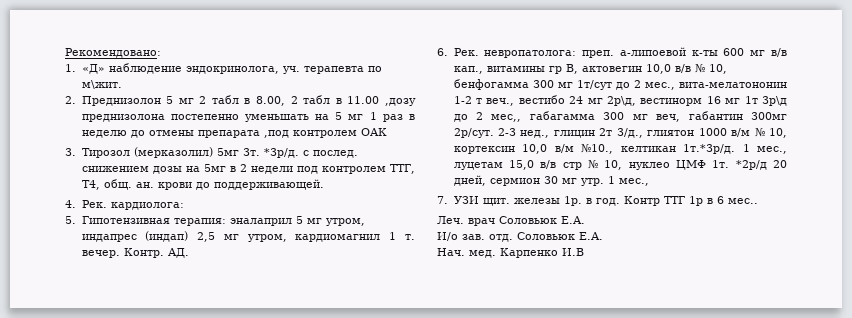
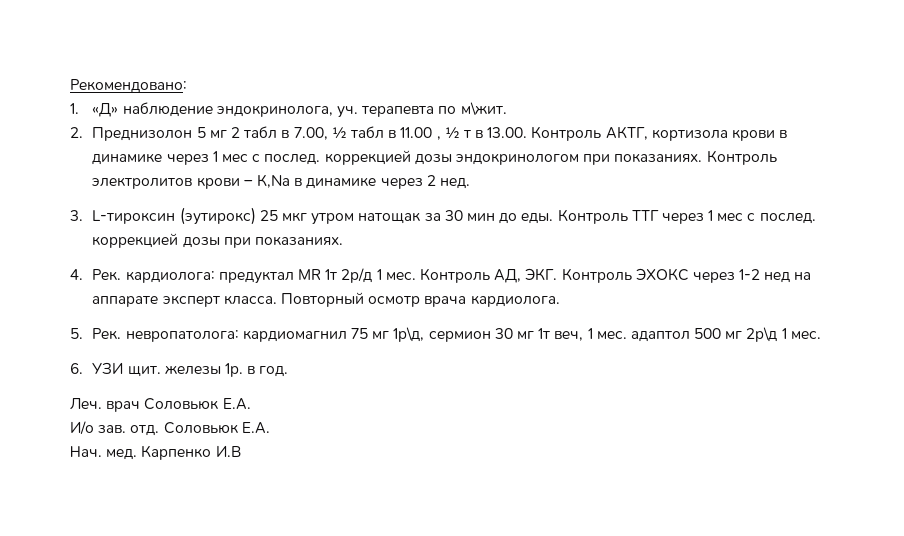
[256,96,298,106] 8.00, 2 -> [293,126,347,140] 7.00, ½
[384,98,416,106] [81,112,415,122] [81,128,387,138] [65,147,358,158] [81,164,415,174] [81,179,324,190] [65,200,184,210] [65,216,365,226] [81,231,415,242] [81,248,189,258] [437,47,787,58] [453,63,727,74] [453,79,787,90] [453,95,788,106] [453,111,787,122] [453,127,787,138] [453,143,787,154] [453,159,787,170] [453,175,649,186] [437,196,448,204] ,дозу преднизолона постепенно уменьшать на 5 мг 1 раз в неделю до отмены препарата ,под контролем ОАК // 3. Тирозол (мерказолил) 5мг 3т. *3р/д. с послед. снижением дозы на 5мг в 2 недели под контролем ТТГ, Т4, общ. ан. крови до поддерживающей. // 4. Рек. кардиолога: // 5. Гипотензивная терапия: эналаприл 5 мг утром, индапрес (индап) 2,5 мг утром, кардиомагнил 1 т. вечер. Контр. АД. // 6. Рек. невропатолога: преп. а-липоевой к-ты 600 мг в/в кап., витамины гр В, актовегин 10,0 в/в № 10, бенфогамма 300 мг 1т/сут до 2 мес., вита-мелатононин 1-2 т веч., вестибо 24 мг 2р\д, вестинорм 16 мг 1т 3р\д до 2 мес,, габагамма 300 мг веч, габантин 300мг 2р/сут. 2-3 нед., глицин 2т 3/д., глиятон 1000 в/м № 10, кортексин 10,0 в/м №10., келтикан 1т.*3р/д. 1 мес., луцетам 15,0 в/в стр № 10, нуклео ЦМФ 1т. *2р/д 20 дней, сермион 30 мг утр. 1 мес., // 7. -> [436,126,788,141] [92,150,777,165] [92,174,470,189] [70,207,816,225] [92,233,344,248] [70,268,812,284] [92,292,560,307] [70,327,821,342] [70,363,83,374] , ½ т в 13.00. Контроль АКТГ, кортизола крови в динамике через 1 мес с послед. коррекцией дозы эндокринологом при показаниях. Контроль электролитов крови – К,Na в динамике через 2 нед. // 3. L-тироксин (эутирокс) 25 мкг утром натощак за 30 мин до еды. Контроль ТТГ через 1 мес с послед. коррекцией дозы при показаниях. // 4. Рек. кардиолога: предуктал MR 1т 2р/д 1 мес. Контроль АД, ЭКГ. Контроль ЭХОКС через 1-2 нед на аппарате эксперт класса. Повторный осмотр врача кардиолога. // 5. Рек. невропатолога: кардиомагнил 75 мг 1р\д, сермион 30 мг 1т веч, 1 мес. адаптол 500 мг 2р\д 1 мес. // 6.
[623,196,758,206] Контр ТТГ 1р в 6 мес.. -> (289, 371) none

